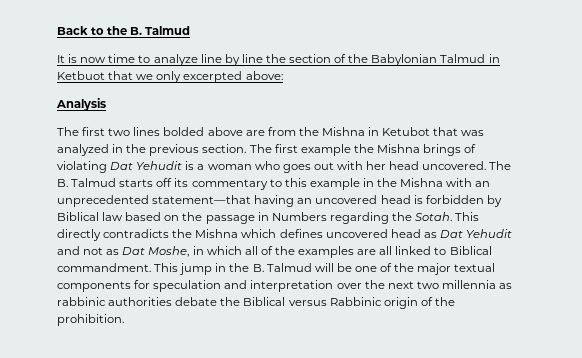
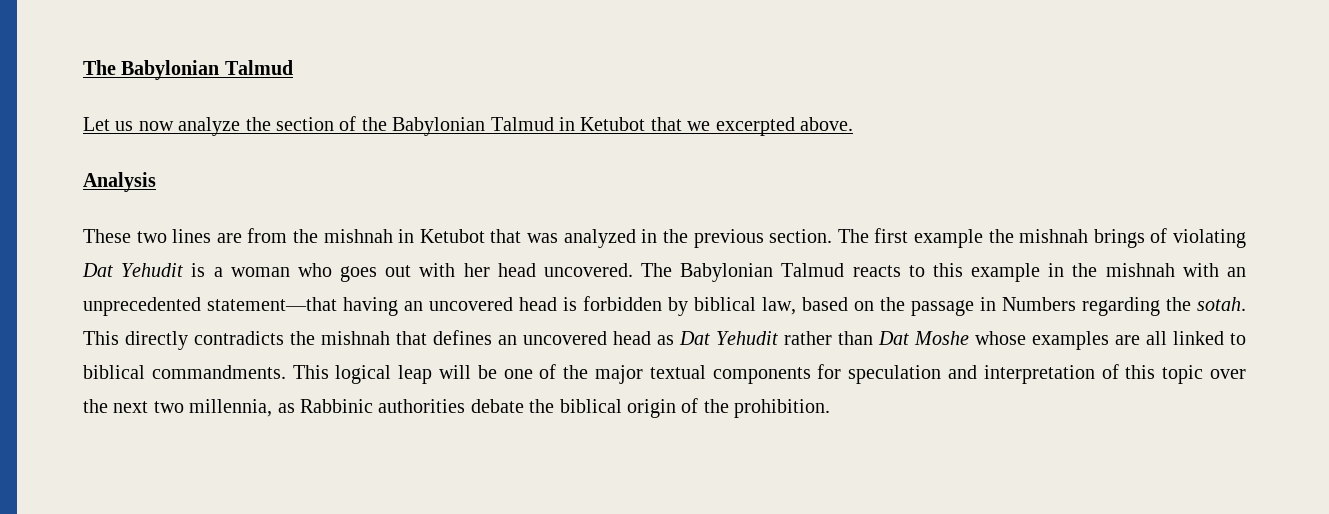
[57,26,191,35] [57,54,263,66] Back to the B. Talmud // It is now time to analyze line by line -> [83,60,293,80] [83,117,241,136] The Babylonian Talmud // Let us now analyze
[57,71,105,80] Ketbuot -> [580,117,646,131] Ketubot
[156,71,283,83] [56,98,106,111] [57,127,243,136] only excerpted above: // Analysis // The first two lines bolded above -> [715,117,853,136] [83,172,156,192] [83,229,212,243] excerpted above. // Analysis // These two lines
[321,127,365,136] Mishna -> [323,229,393,243] mishnah
[376,144,420,153] Mishna -> [1019,229,1089,243] mishnah
[57,178,268,190] B. Talmud starts off its commentary -> [680,263,901,282] Babylonian Talmud reacts
[400,178,444,187] Mishna -> [1105,263,1175,277] mishnah
[57,212,124,221] Biblical law -> [694,297,796,315] biblical law,
[415,212,453,221] Sotah. -> [1197,297,1246,311] sotah.
[195,229,323,238] Mishna which defines -> [321,330,517,345] mishnah that defines an
[57,246,295,257] and not as Dat Moshe, in which all of the -> [784,331,1026,345] rather than Dat Moshe whose
[449,246,492,255] [57,263,312,275] Biblical commandment. This jump in the B. Talmud -> [83,365,433,384] biblical commandments. This logical leap
(334, 286) none -> [1101,364,1204,384] of this topic
[441,280,513,289] [57,297,382,306] millennia as rabbinic authorities debate the Biblical versus Rabbinic -> [189,399,622,417] millennia, as Rabbinic authorities debate the biblical

